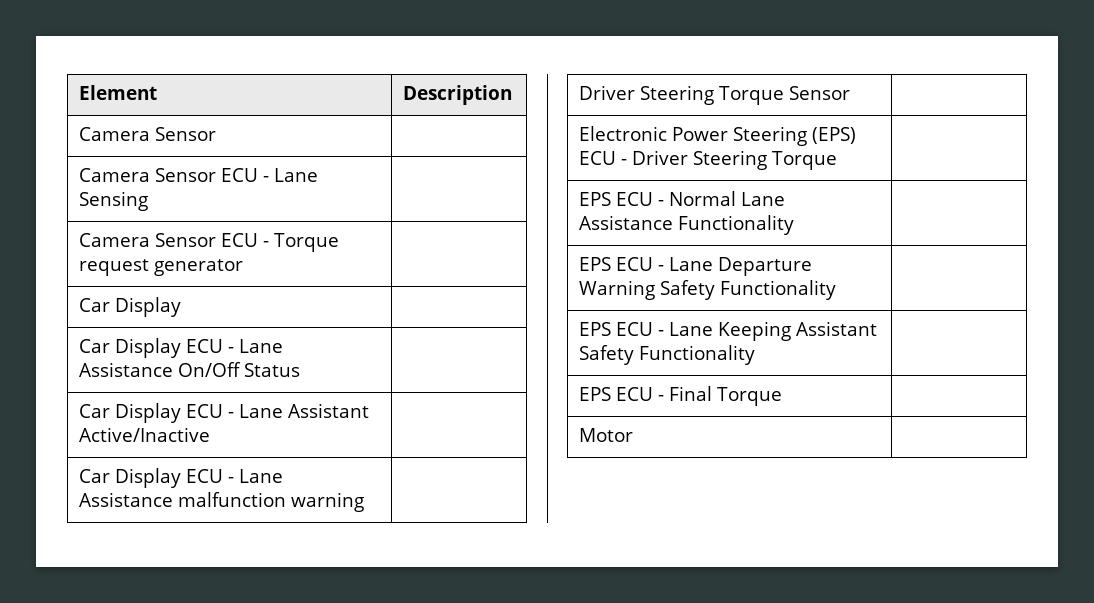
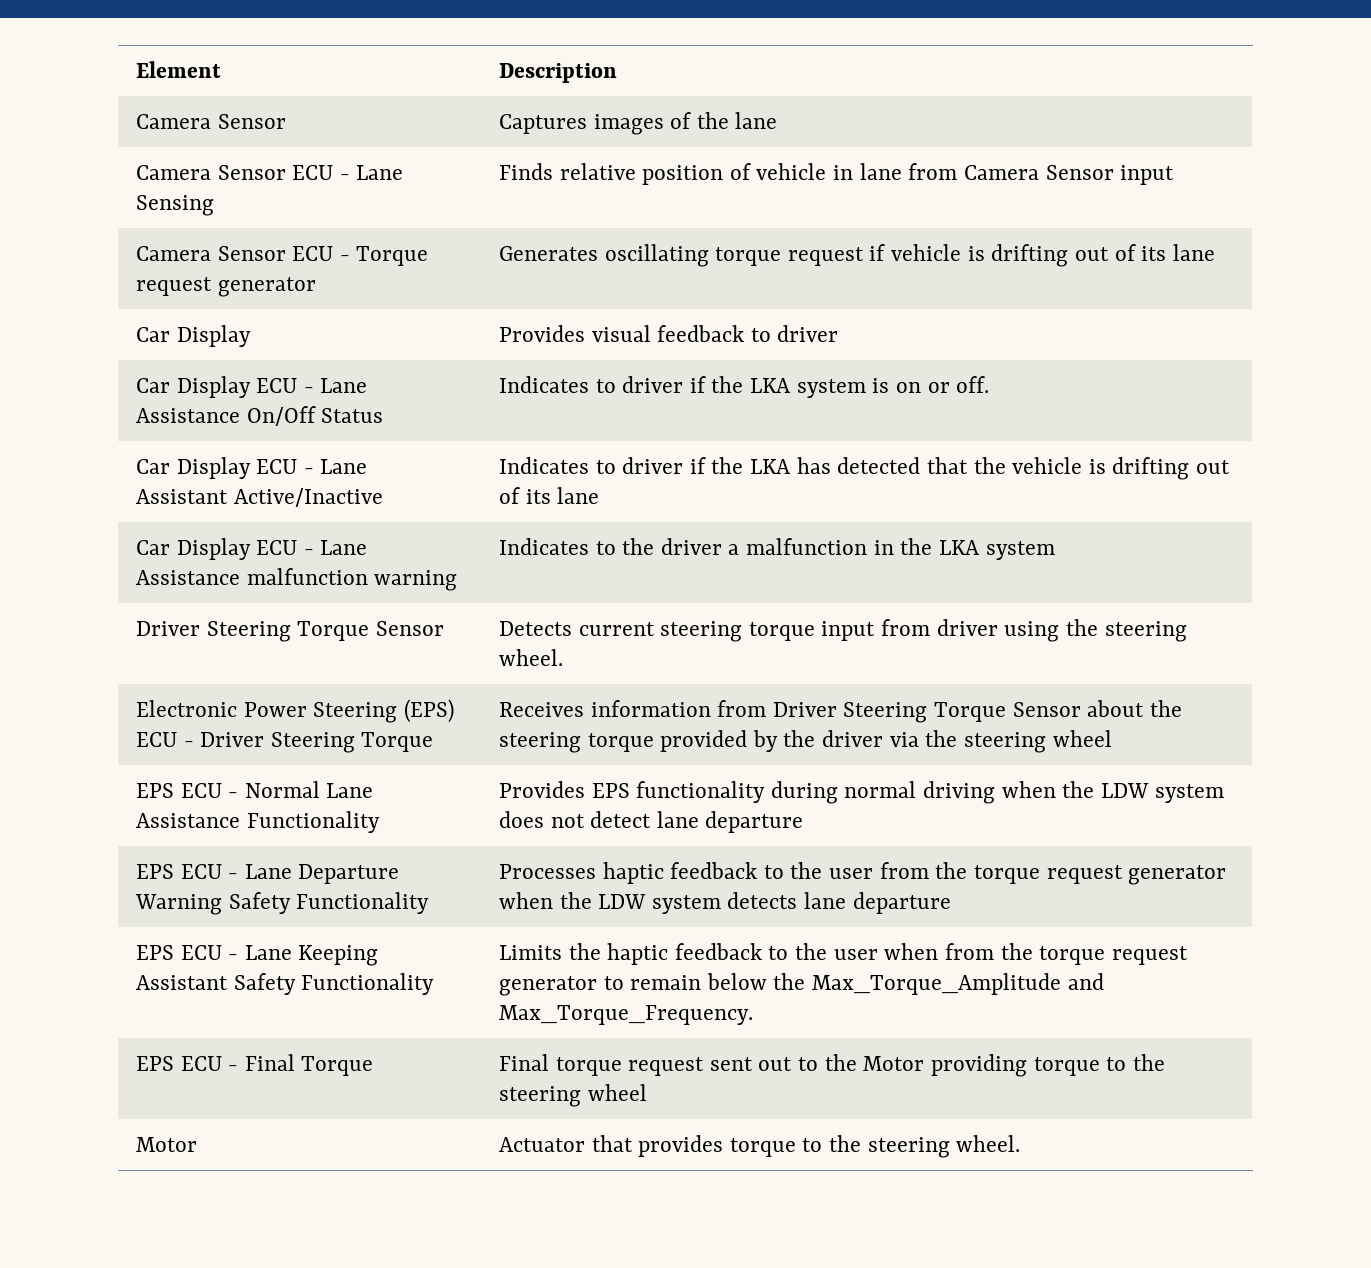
(217, 134) none -> [499,112,778,135] Captures images of the lane
(149, 201) none -> [499,163,1175,185] Finds relative position of vehicle in lane from Camera Sensor input
[79,297,182,317] // Car Display | -> [499,244,1215,267] [136,325,251,347] [499,325,839,342] Generates oscillating torque request if vehicle is drifting out of its lane // Car Display | Provides visual feedback to driver
(301, 370) none -> [499,376,990,398] Indicates to driver if the LKA system is on or off.
(211, 434) none -> [499,457,1231,480] [499,487,600,504] Indicates to driver if the LKA has detected that the vehicle is drifting out of its lane
[579,85,851,105] // Driver Steering Torque Sensor | -> [499,538,1055,560] [136,621,444,642] [499,619,1187,642] [499,649,564,666] Indicates to the driver a malfunction in the LKA system // Driver Steering Torque Sensor | Detects current steering torque input from driver using the steering wheel.
(838, 160) none -> [499,700,1182,723] [499,730,1112,753] Receives information from Driver Steering Torque Sensor about the steering torque provided by the driver via the steering wheel
(795, 225) none -> [499,781,1224,804] [499,811,804,833] Provides EPS functionality during normal driving when the LDW system does not detect lane departure
(837, 290) none -> [499,862,1227,885] [499,892,951,914] Processes haptic feedback to the user from the torque request generator when the LDW system detects lane departure
(756, 355) none -> [499,943,1188,965] [499,973,1104,996] [499,1005,754,1025] Limits the haptic feedback to the user when from the torque request generator to remain below the Max_Torque_Amplitude and Max_Torque_Frequency.
[579,428,634,442] // Motor | -> [499,1054,1165,1077] [499,1084,647,1107] [136,1137,198,1152] [499,1135,1021,1158] Final torque request sent out to the Motor providing torque to the steering wheel // Motor | Actuator that provides torque to the steering wheel.

